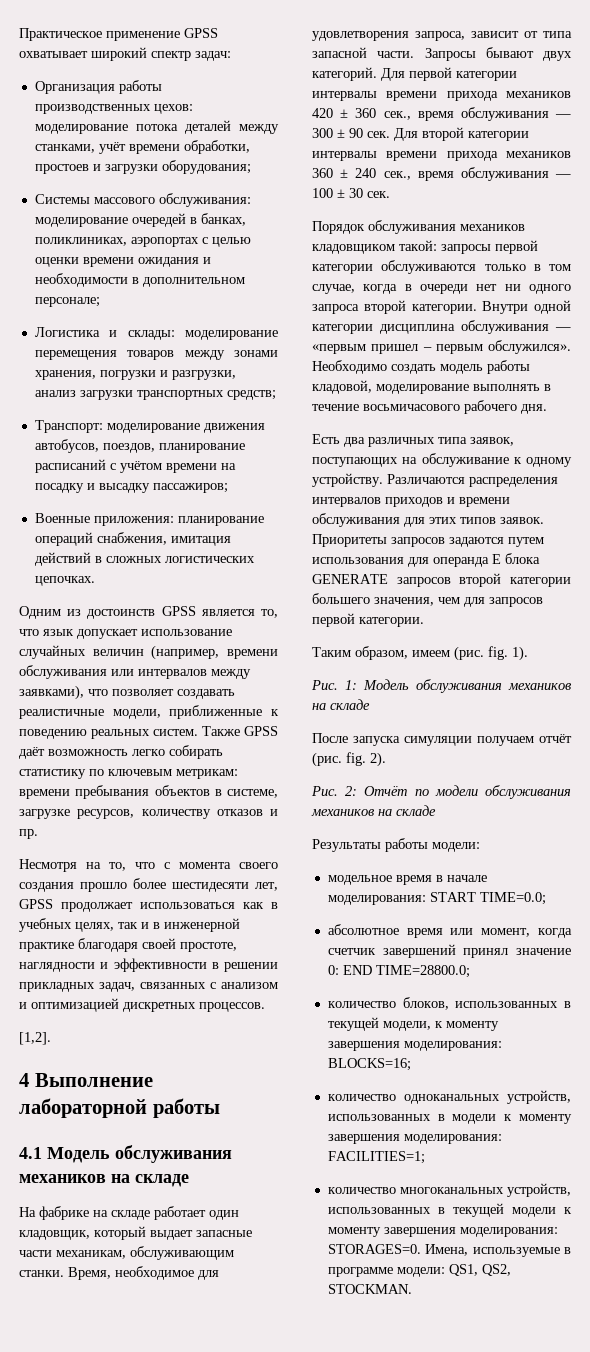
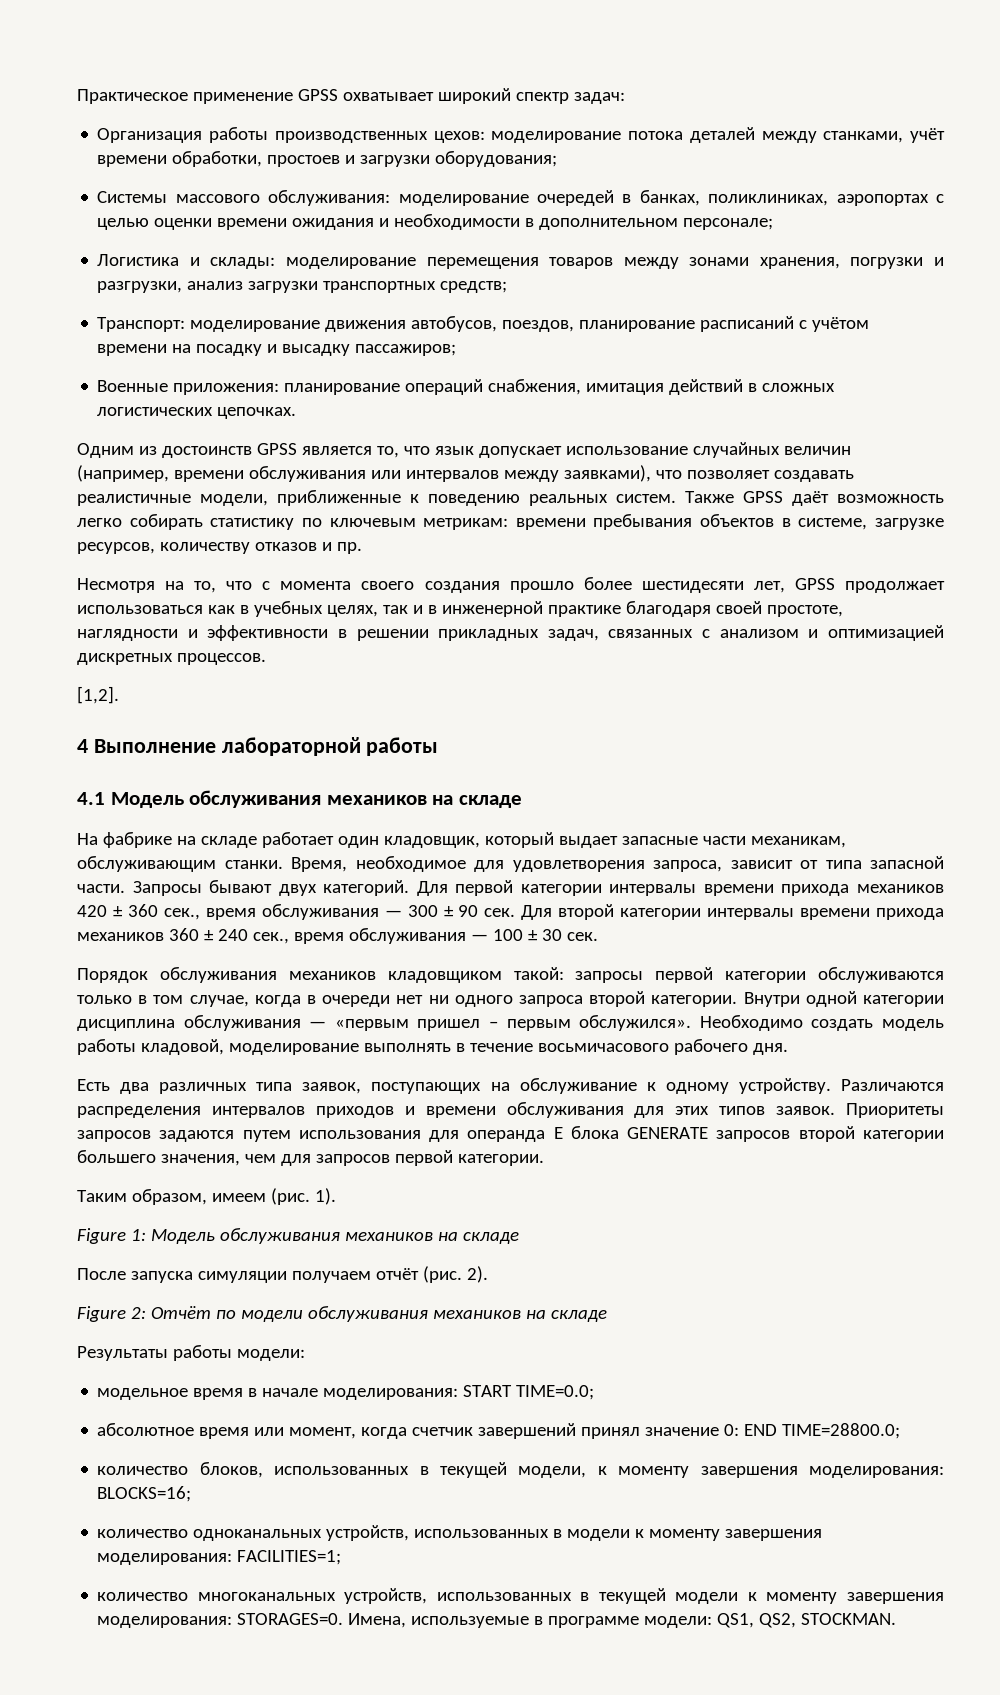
[488,646,508,660] fig. -> (310, 1196) none
[311,680,338,690] Рис. -> [77,1228,126,1244] Figure
[346,752,366,766] fig. -> (462, 1274) none
[311,786,338,796] Рис. -> [77,1306,126,1322] Figure

